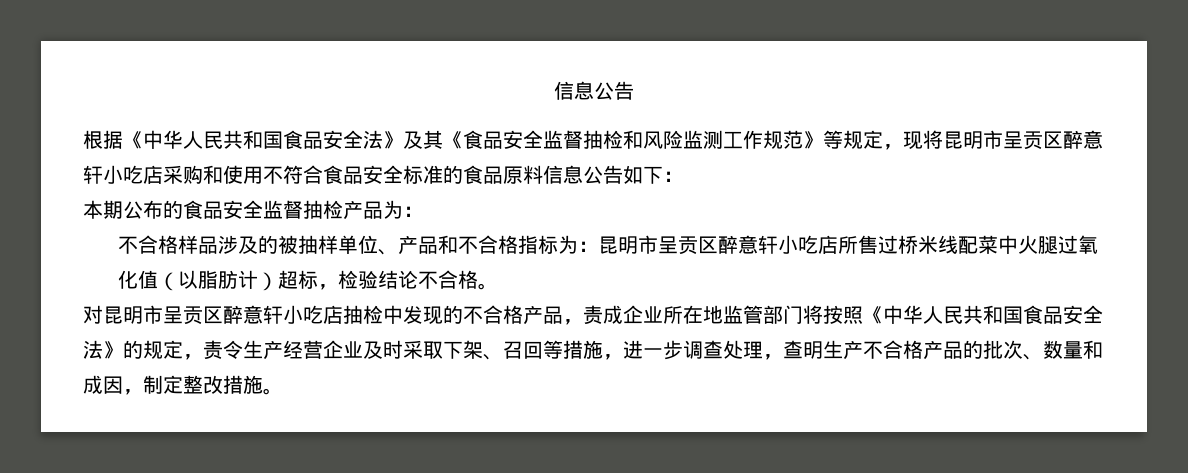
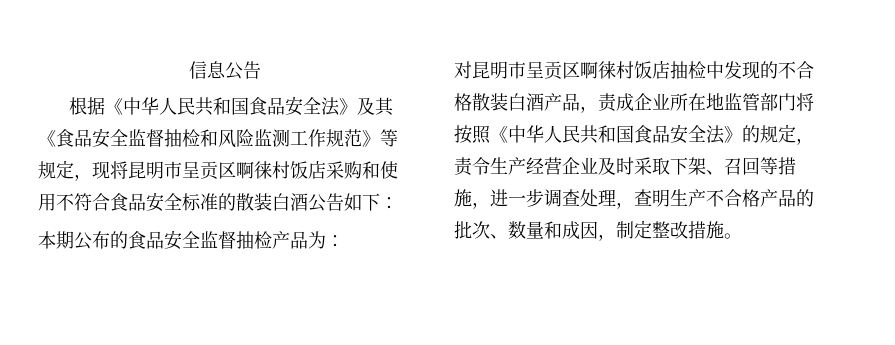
[1063,130,1103,149] [83,165,143,184] 醉意轩小吃 -> [236,161,308,179] 啊徕村饭
[463,165,583,184] 食品原料信息 -> [236,193,308,211] 散装白酒
[118,235,1099,255] [118,270,499,291] // 不合格样品涉及的被抽样单位、产品和不合格指标为：昆明市呈贡区醉意轩小吃店所售过桥米线配菜中火腿过氧化值（以脂肪计）超标，检验结论不合格。 -> (344, 241) none
[223,305,323,324] 醉意轩小吃 -> [580,61,652,79] 啊徕村饭
(523, 314) none -> [472,93,544,111] 散装白酒

